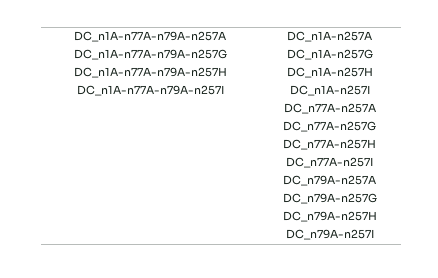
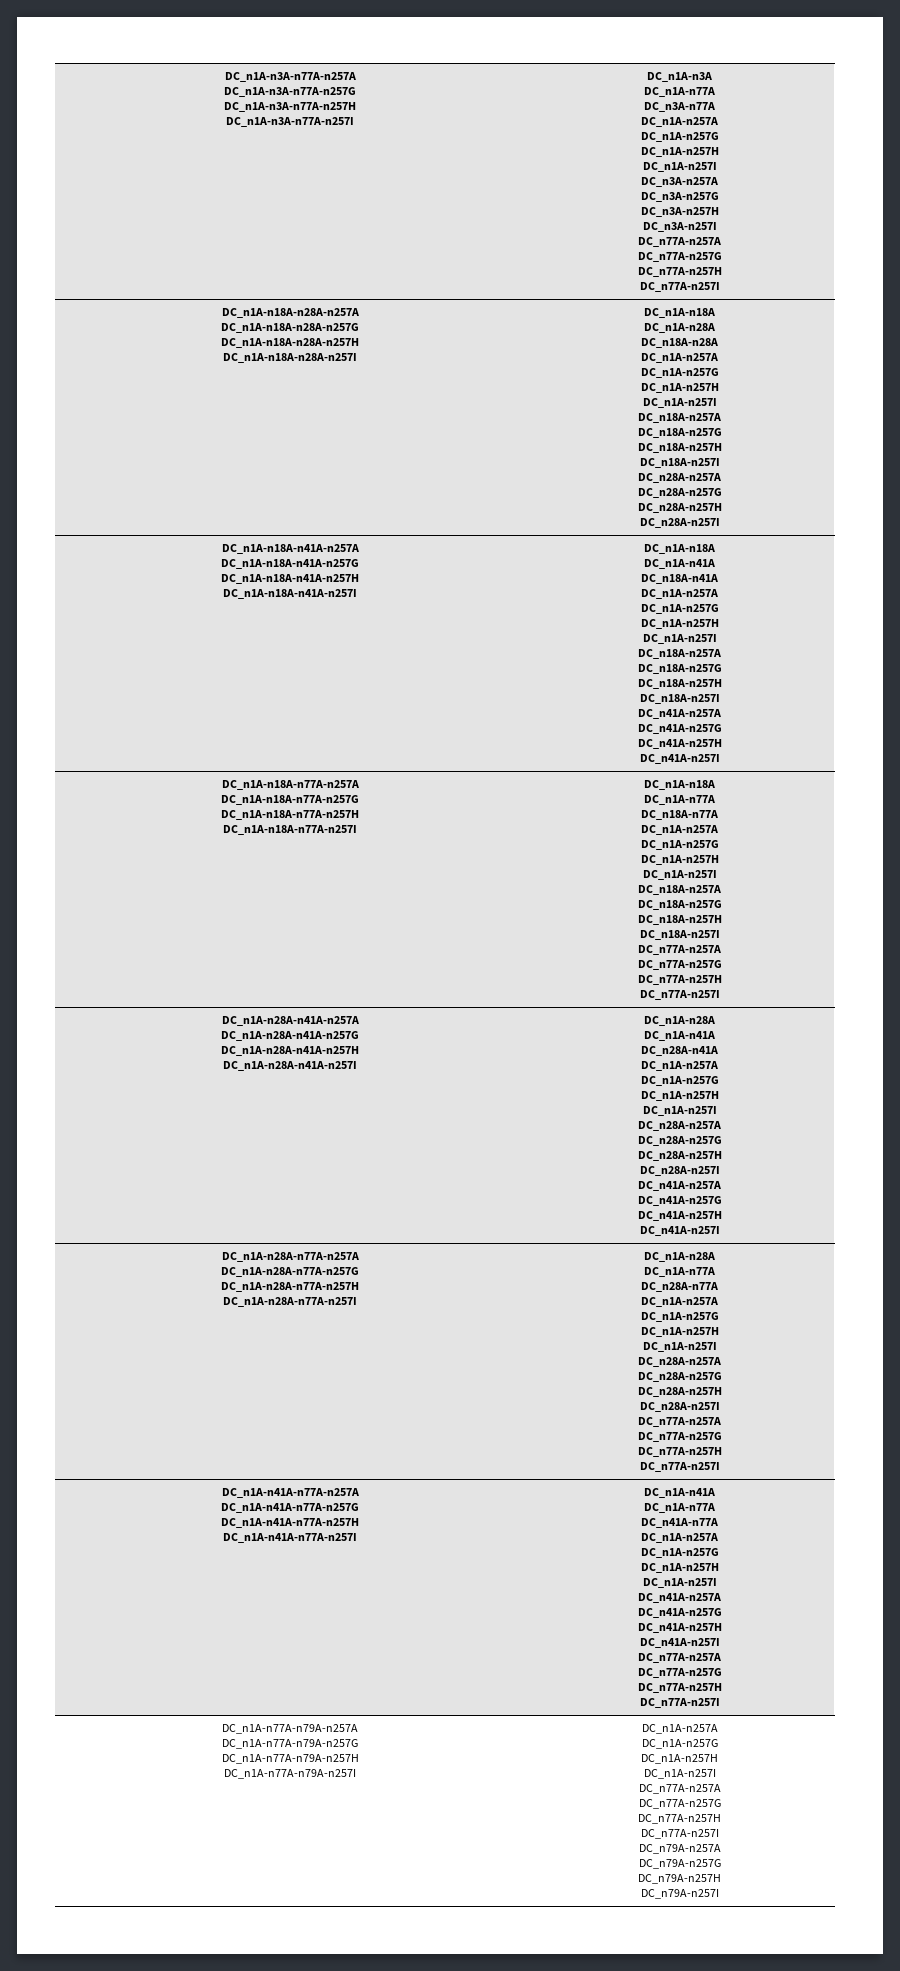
(74, 36) none -> [224,72,356,82] [224,87,356,97] [224,102,356,112] [226,117,354,127] [647,72,712,82] [644,87,715,97] [644,102,715,112] [641,117,718,127] [640,132,719,142] [640,147,719,157] [642,162,717,172] [641,177,718,187] [640,192,719,202] [640,207,719,217] [642,222,717,232] [638,237,721,247] [637,252,722,262] [637,267,722,277] [639,282,720,292] [221,308,359,318] [221,323,359,333] [221,338,359,348] [223,353,357,363] [644,308,715,318] [644,323,715,333] [641,338,718,348] [641,353,718,363] [640,368,719,378] [640,383,719,393] [642,398,717,408] [638,413,721,423] [637,428,722,438] [637,443,722,453] [639,458,720,468] [638,473,721,483] [637,488,722,498] [637,503,722,513] [639,518,720,528] [221,544,359,554] [221,559,359,569] [221,574,359,584] [223,589,357,599] [644,544,715,554] [644,559,715,569] [641,574,718,584] [641,589,718,599] [640,604,719,614] [640,619,719,629] [642,634,717,644] [638,649,721,659] [637,664,722,674] [637,679,722,689] [639,694,720,704] [638,709,721,719] [637,724,722,734] [637,739,722,749] [639,754,720,764] [221,780,359,790] [221,795,359,805] [221,810,359,820] [223,825,357,835] [644,780,715,790] [644,795,715,805] [641,810,718,820] [641,825,718,835] [640,840,719,850] [640,855,719,865] [642,870,717,880] [638,885,721,895] [637,900,722,910] [637,915,722,925] [639,930,720,940] [638,945,721,955] [637,960,722,970] [637,975,722,985] [639,990,720,1000] [221,1016,359,1026] [221,1031,359,1041] [221,1046,359,1056] [223,1061,357,1071] [644,1016,715,1026] [644,1031,715,1041] [641,1046,718,1056] [641,1061,718,1071] [640,1076,719,1086] [640,1091,719,1101] [642,1106,717,1116] [638,1121,721,1131] [637,1136,722,1146] [637,1151,722,1161] [639,1166,720,1176] [638,1181,721,1191] [637,1196,722,1206] [637,1211,722,1221] [639,1226,720,1236] [221,1252,359,1262] [221,1267,359,1277] [221,1282,359,1292] [223,1297,357,1307] [644,1252,715,1262] [644,1267,715,1277] [641,1282,718,1292] [641,1297,718,1307] [640,1312,719,1322] [640,1327,719,1337] [642,1342,717,1352] [638,1357,721,1367] [637,1372,722,1382] [637,1387,722,1397] [639,1402,720,1412] [638,1417,721,1427] [637,1432,722,1442] [637,1447,722,1457] [639,1462,720,1472] [221,1488,359,1498] [221,1503,359,1513] [221,1518,359,1528] [223,1533,357,1543] [644,1488,715,1498] [644,1503,715,1513] [641,1518,718,1528] [641,1533,718,1543] [640,1548,719,1558] [640,1563,719,1573] [642,1578,717,1588] [638,1593,721,1603] [637,1608,722,1618] [637,1623,722,1633] [639,1638,720,1648] [638,1653,721,1663] [637,1668,722,1678] [637,1683,722,1693] [639,1698,720,1708] DC_n1A-n3A-n77A-n257A // DC_n1A-n3A-n77A-n257G // DC_n1A-n3A-n77A-n257H // DC_n1A-n3A-n77A-n257I | DC_n1A-n3A // DC_n1A-n77A // DC_n3A-n77A // DC_n1A-n257A // DC_n1A-n257G // DC_n1A-n257H // DC_n1A-n257I // DC_n3A-n257A // DC_n3A-n257G // DC_n3A-n257H // DC_n3A-n257I // DC_n77A-n257A // DC_n77A-n257G // DC_n77A-n257H // DC_n77A-n257I // DC_n1A-n18A-n28A-n257A // DC_n1A-n18A-n28A-n257G // DC_n1A-n18A-n28A-n257H // DC_n1A-n18A-n28A-n257I | DC_n1A-n18A // DC_n1A-n28A // DC_n18A-n28A // DC_n1A-n257A // DC_n1A-n257G // DC_n1A-n257H // DC_n1A-n257I // DC_n18A-n257A // DC_n18A-n257G // DC_n18A-n257H // DC_n18A-n257I // DC_n28A-n257A // DC_n28A-n257G // DC_n28A-n257H // DC_n28A-n257I // DC_n1A-n18A-n41A-n257A // DC_n1A-n18A-n41A-n257G // DC_n1A-n18A-n41A-n257H // DC_n1A-n18A-n41A-n257I | DC_n1A-n18A // DC_n1A-n41A // DC_n18A-n41A // DC_n1A-n257A // DC_n1A-n257G // DC_n1A-n257H // DC_n1A-n257I // DC_n18A-n257A // DC_n18A-n257G // DC_n18A-n257H // DC_n18A-n257I // DC_n41A-n257A // DC_n41A-n257G // DC_n41A-n257H // DC_n41A-n257I // DC_n1A-n18A-n77A-n257A // DC_n1A-n18A-n77A-n257G // DC_n1A-n18A-n77A-n257H // DC_n1A-n18A-n77A-n257I | DC_n1A-n18A // DC_n1A-n77A // DC_n18A-n77A // DC_n1A-n257A // DC_n1A-n257G // DC_n1A-n257H // DC_n1A-n257I // DC_n18A-n257A // DC_n18A-n257G // DC_n18A-n257H // DC_n18A-n257I // DC_n77A-n257A // DC_n77A-n257G // DC_n77A-n257H // DC_n77A-n257I // DC_n1A-n28A-n41A-n257A // DC_n1A-n28A-n41A-n257G // DC_n1A-n28A-n41A-n257H // DC_n1A-n28A-n41A-n257I | DC_n1A-n28A // DC_n1A-n41A // DC_n28A-n41A // DC_n1A-n257A // DC_n1A-n257G // DC_n1A-n257H // DC_n1A-n257I // DC_n28A-n257A // DC_n28A-n257G // DC_n28A-n257H // DC_n28A-n257I // DC_n41A-n257A // DC_n41A-n257G // DC_n41A-n257H // DC_n41A-n257I // DC_n1A-n28A-n77A-n257A // DC_n1A-n28A-n77A-n257G // DC_n1A-n28A-n77A-n257H // DC_n1A-n28A-n77A-n257I | DC_n1A-n28A // DC_n1A-n77A // DC_n28A-n77A // DC_n1A-n257A // DC_n1A-n257G // DC_n1A-n257H // DC_n1A-n257I // DC_n28A-n257A // DC_n28A-n257G // DC_n28A-n257H // DC_n28A-n257I // DC_n77A-n257A // DC_n77A-n257G // DC_n77A-n257H // DC_n77A-n257I // DC_n1A-n41A-n77A-n257A // DC_n1A-n41A-n77A-n257G // DC_n1A-n41A-n77A-n257H // DC_n1A-n41A-n77A-n257I | DC_n1A-n41A // DC_n1A-n77A // DC_n41A-n77A // DC_n1A-n257A // DC_n1A-n257G // DC_n1A-n257H // DC_n1A-n257I // DC_n41A-n257A // DC_n41A-n257G // DC_n41A-n257H // DC_n41A-n257I // DC_n77A-n257A // DC_n77A-n257G // DC_n77A-n257H // DC_n77A-n257I //

